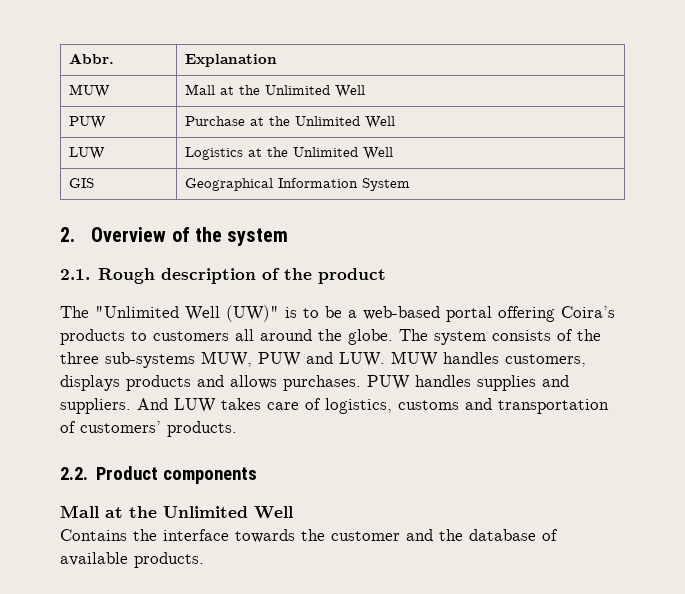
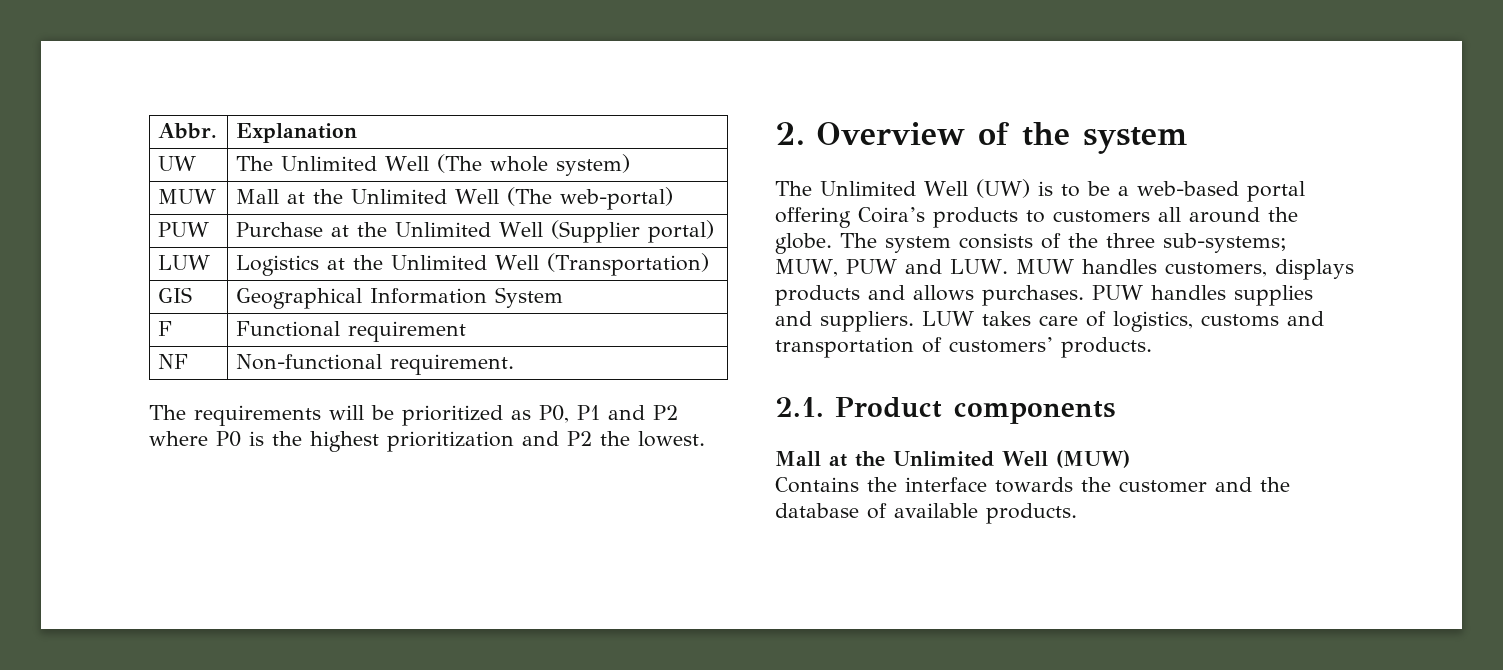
(277, 60) none -> [158,156,197,171] [236,154,631,176] // UW | The Unlimited Well (The whole system)
(365, 91) none -> [507,187,674,210] (The web-portal)
(395, 122) none -> [551,220,715,243] (Supplier portal)
(393, 153) none -> [547,253,710,276] (Transportation)
(410, 184) none -> [158,321,173,336] [236,321,467,342] [158,354,189,369] [236,354,515,375] [149,405,678,426] [149,431,705,452] // F | Functional requirement // NF | Non-functional requirement. // The requirements will be prioritized as P0, P1 and P2 where P0 is the highest prioritization and P2 the lowest.
[60,268,387,284] [60,305,279,322] 2.1. Rough description of the product // The "Unlimited Well (UW)" -> [775,179,1030,198] The Unlimited Well (UW)
[105,352,195,368] sub-systems -> [1163,233,1287,253] sub-systems;
[137,398,168,410] And -> (914, 321) none
[60,467,88,480] 2.2. -> [775,397,824,417] 2.1.
(293, 512) none -> [1055,450,1130,468] (MUW)

